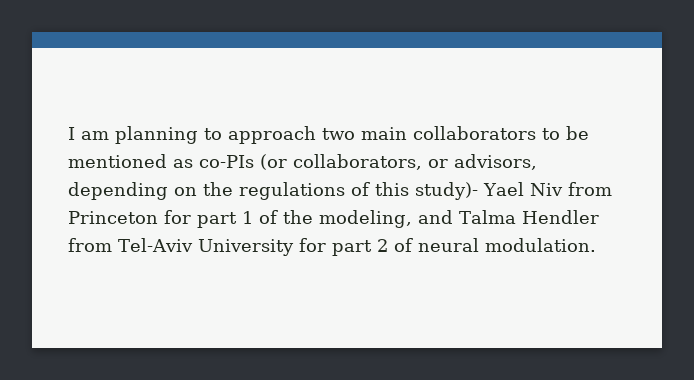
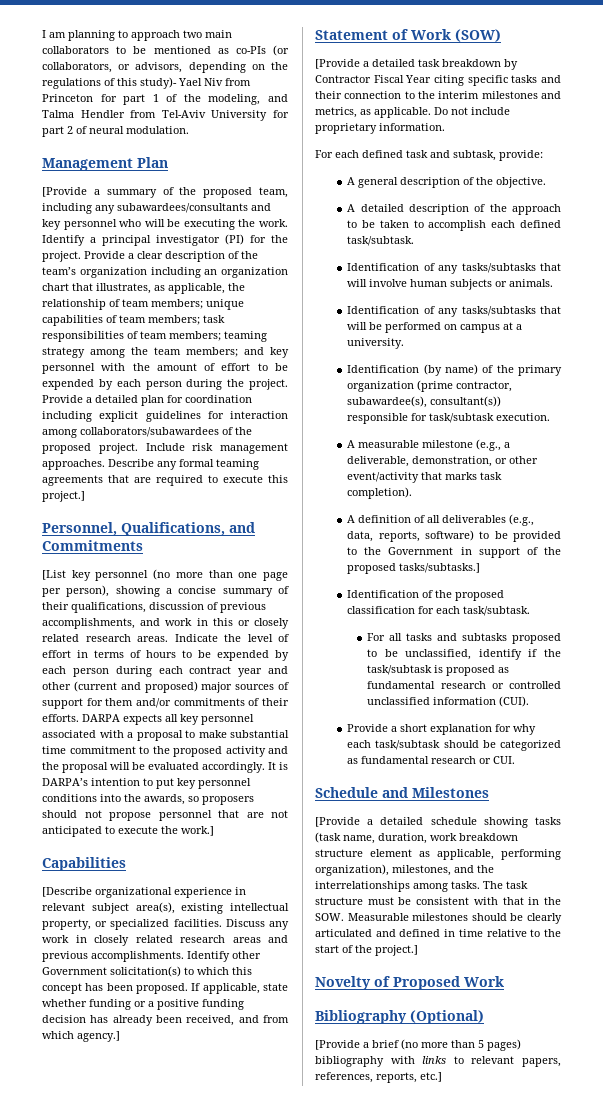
(596, 245) none -> [42,157,168,171] [42,187,288,198] [42,203,271,214] [42,219,288,230] [42,234,288,246] [42,251,258,262] [42,267,288,278] [42,283,245,294] [42,299,244,310] [42,315,225,326] [42,331,267,342] [42,347,289,358] [42,363,288,374] [42,379,288,390] [42,395,252,406] [42,411,288,422] [42,427,252,438] [42,443,288,454] [42,459,259,470] [42,475,288,486] [42,491,85,502] [42,522,255,536] [42,540,143,551] [42,569,288,581] [42,585,289,597] [42,602,266,613] [42,618,289,629] [42,634,289,642] [42,650,289,661] [42,666,288,677] [42,681,289,693] [42,698,289,709] [42,714,254,725] [42,730,289,741] [42,746,288,757] [42,762,288,773] [42,778,251,789] [42,794,254,805] [42,810,288,821] [42,826,214,837] [42,857,126,871] [42,887,246,898] [42,902,289,914] [42,919,289,930] [42,935,288,946] [42,951,261,962] [42,966,252,977] [42,983,288,994] [42,999,244,1010] [42,1015,289,1026] [42,1031,120,1042] [315,29,501,42] [315,59,518,70] [315,75,561,86] [315,91,561,99] [315,107,510,118] [315,123,445,134] [315,150,543,161] [347,177,547,188] [347,204,561,215] [347,220,561,231] [347,236,415,246] [347,263,561,274] [347,279,554,290] [347,306,561,317] [347,322,523,333] [347,338,405,349] [347,364,562,376] [347,380,513,392] [347,396,502,408] [347,413,551,424] [347,439,511,451] [347,456,539,467] [347,472,503,483] [347,487,413,499] [347,514,535,526] [347,530,561,542] [347,547,561,558] [347,563,481,574] [347,590,505,601] [347,606,531,616] [367,633,561,644] [367,649,561,660] [367,665,510,676] [367,681,561,689] [367,696,530,707] [347,724,537,735] [347,740,561,751] [347,756,516,764] [315,787,489,798] [315,817,561,828] [315,832,518,844] [315,849,561,860] [315,864,494,876] [315,881,528,892] [315,897,561,905] [315,913,562,924] [315,929,561,937] [315,945,418,956] [315,976,504,990] [315,1010,484,1024] [315,1039,521,1051] [315,1056,561,1067] [315,1072,442,1083] // Management Plan // [Provide a summary of the proposed team, including any subawardees/consultants and key personnel who will be executing the work. Identify a principal investigator (PI) for the project. Provide a clear description of the team’s organization including an organization chart that illustrates, as applicable, the relationship of team members; unique capabilities of team members; task responsibilities of team members; teaming strategy among the team members; and key personnel with the amount of effort to be expended by each person during the project. Provide a detailed plan for coordination including explicit guidelines for interaction among collaborators/subawardees of the proposed project. Include risk management approaches. Describe any formal teaming agreements that are required to execute this project.] // Personnel, Qualifications, and Commitments // [List key personnel (no more than one page per person), showing a concise summary of their qualifications, discussion of previous accomplishments, and work in this or closely related research areas. Indicate the level of effort in terms of hours to be expended by each person during each contract year and other (current and proposed) major sources of support for them and/or commitments of their efforts. DARPA expects all key personnel associated with a proposal to make substantial time commitment to the proposed activity and the proposal will be evaluated accordingly. It is DARPA’s intention to put key personnel conditions into the awards, so proposers should not propose personnel that are not anticipated to execute the work.] // Capabilities // [Describe organizational experience in relevant subject area(s), existing intellectual property, or specialized facilities. Discuss any work in closely related research areas and previous accomplishments. Identify other Government solicitation(s) to which this concept has been proposed. If applicable, state whether funding or a positive funding decision has already been received, and from which agency.] // Statement of Work (SOW) // [Provide a detailed task breakdown by Contractor Fiscal Year citing specific tasks and their connection to the interim milestones and metrics, as applicable. Do not include proprietary information. // For each defined task and subtask, provide: // A general description of the objective. // A detailed description of the approach to be taken to accomplish each defined task/subtask. // Identification of any tasks/subtasks that will involve human subjects or animals. // Identification of any tasks/subtasks that will be performed on campus at a university. // Identification (by name) of the primary organization (prime contractor, subawardee(s), consultant(s)) responsible for task/subtask execution. // A measurable milestone (e.g., a deliverable, demonstration, or other event/activity that marks task completion). // A definition of all deliverables (e.g., data, reports, software) to be provided to the Government in support of the proposed tasks/subtasks.] // Identification of the proposed classification for each task/subtask. // For all tasks and subtasks proposed to be unclassified, identify if the task/subtask is proposed as fundamental research or controlled unclassified information (CUI). // Provide a short explanation for why each task/subtask should be categorized as fundamental research or CUI. // Schedule and Milestones // [Provide a detailed schedule showing tasks (task name, duration, work breakdown structure element as applicable, performing organization), milestones, and the interrelationships among tasks. The task structure must be consistent with that in the SOW. Measurable milestones should be clearly articulated and defined in time relative to the start of the project.] // Novelty of Proposed Work // Bibliography (Optional) // [Provide a brief (no more than 5 pages) bibliography with links to relevant papers, references, reports, etc.]

